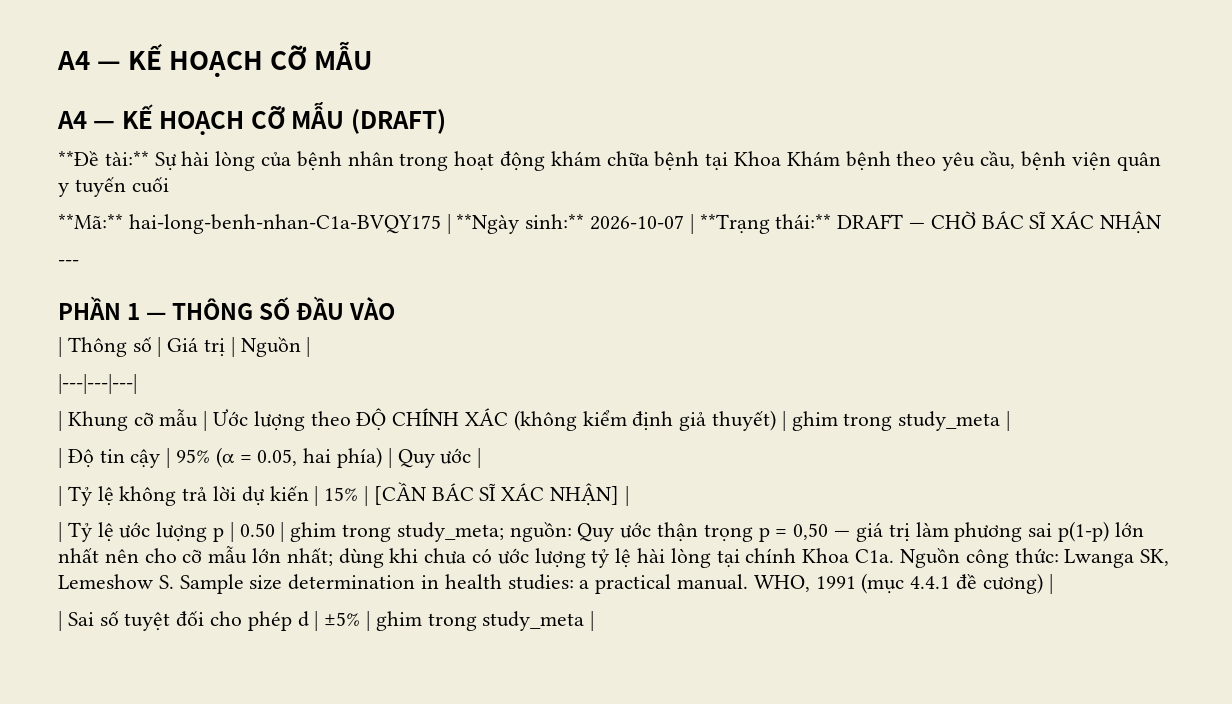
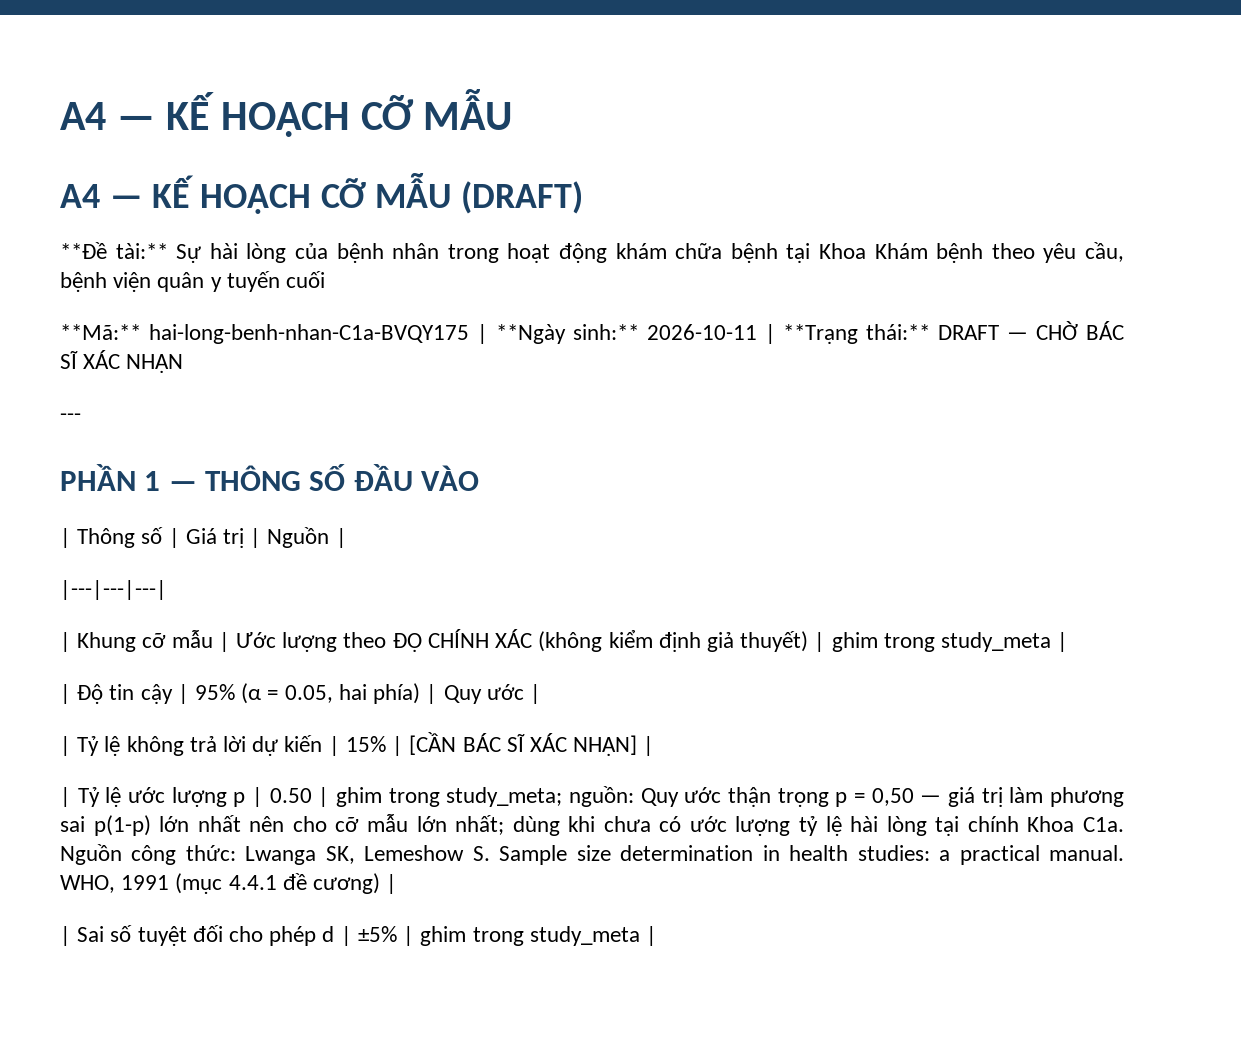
[590,215,685,230] 2026-10-07 -> [646,324,757,340] 2026-10-11

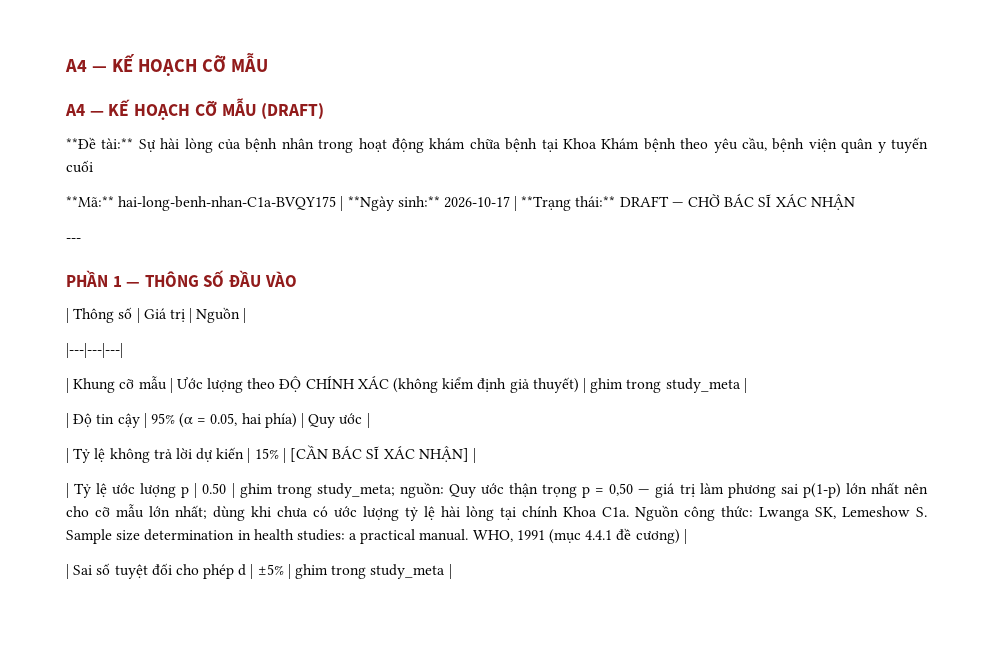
[646,324,757,340] 2026-10-11 -> [443,196,510,208] 2026-10-17

